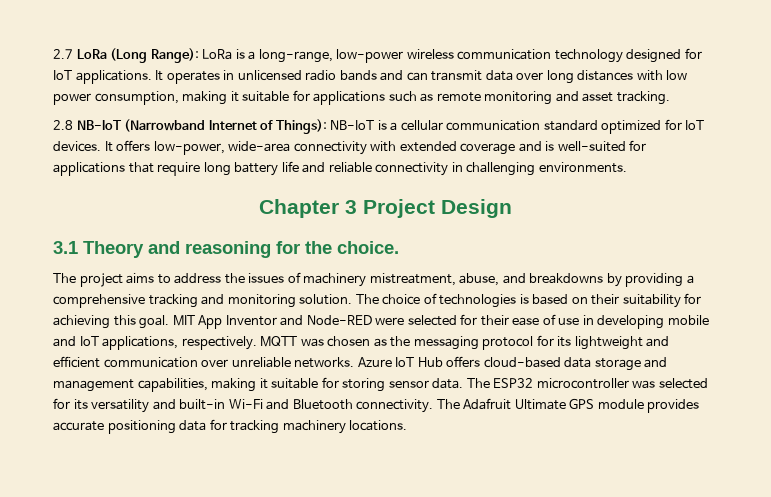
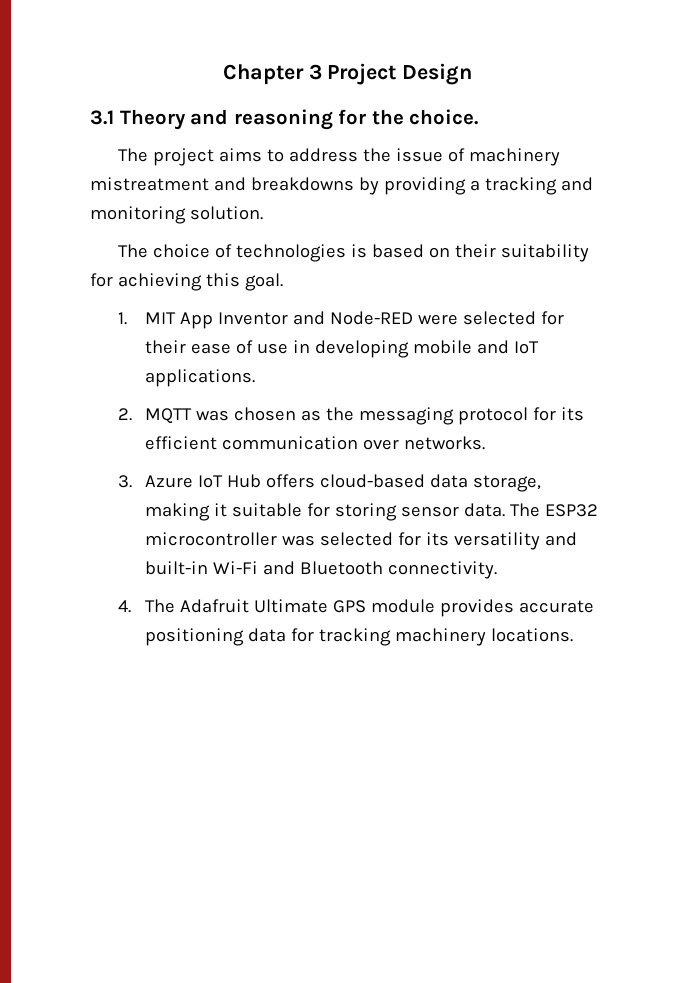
[53,48,702,63] [53,70,688,84] [53,90,670,105] [53,119,705,134] [53,140,647,155] [53,161,627,176] 2.7 LoRa (Long Range): LoRa is a long-range, low-power wireless communication technology designed for IoT applications. It operates in unlicensed radio bands and can transmit data over long distances with low power consumption, making it suitable for applications such as remote monitoring and asset tracking. // 2.8 NB-IoT (Narrowband Internet of Things): NB-IoT is a cellular communication standard optimized for IoT devices. It offers low-power, wide-area connectivity with extended coverage and is well-suited for applications that require long battery life and reliable connectivity in challenging environments. // -> (222, 74) none
[248,273,285,283] issues -> [396,148,444,162] issue
[369,273,500,286] mistreatment, abuse, -> [90,177,209,191] mistreatment
[53,294,145,308] comprehensive -> (480, 185) none
(353, 299) none -> (263, 213) //
(170, 322) none -> [117,312,127,325] // 1.
[102,336,257,350] applications, respectively. -> [145,369,256,387] [117,408,132,421] applications. // 2.
[574,336,670,350] lightweight and -> (585, 414) none
[231,357,291,368] unreliable -> (400, 444) none
(355, 362) none -> [117,475,132,488] // 3.
[594,357,668,371] [53,378,208,392] storage and management capabilities, -> [473,475,542,492] storage,
(434, 406) none -> [117,600,131,613] // 4.

